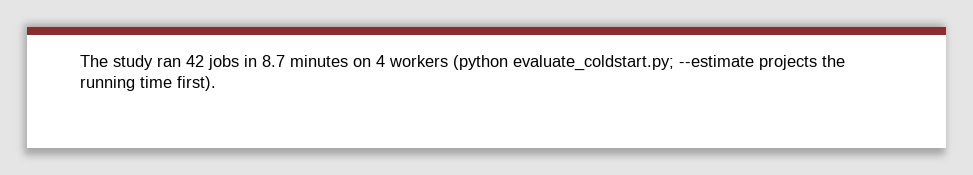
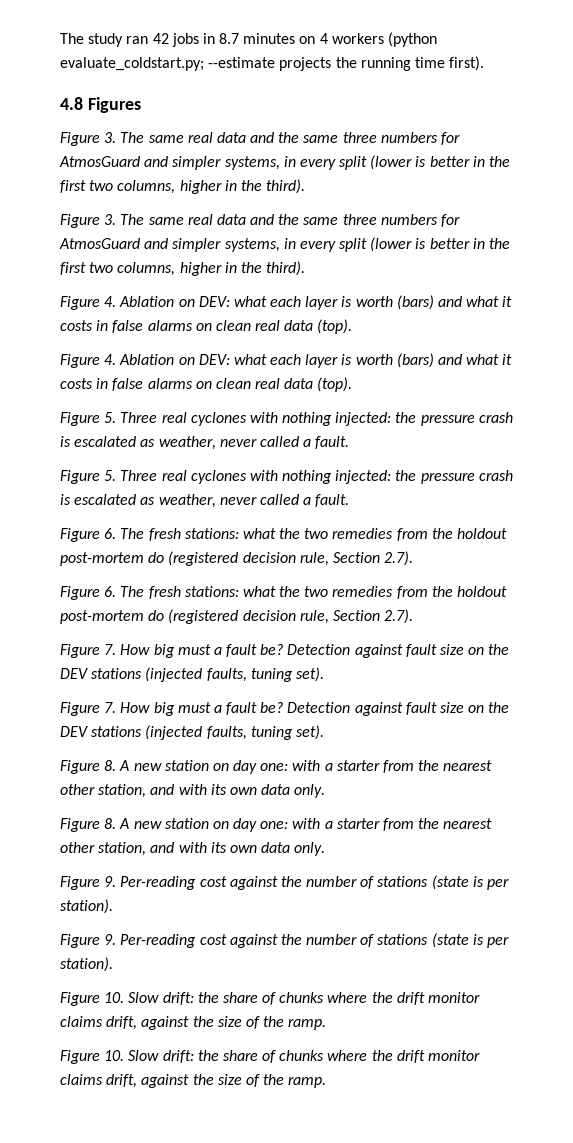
(216, 83) none -> [60,97,141,113] [60,132,461,146] [59,155,511,170] [60,179,306,194] [60,214,461,228] [59,237,511,252] [60,261,306,276] [60,295,513,310] [60,319,353,334] [60,353,513,368] [60,377,353,392] [60,412,513,426] [60,436,350,450] [60,470,513,484] [60,494,350,508] [60,528,508,542] [60,551,414,566] [60,586,508,600] [60,609,414,624] [60,644,510,658] [60,667,324,682] [60,702,510,716] [60,725,324,740] [60,760,493,774] [60,784,326,798] [60,818,493,832] [60,842,326,856] [60,875,510,890] [60,899,113,914] [60,933,510,948] [60,957,113,972] [60,992,481,1006] [60,1016,327,1030] [60,1050,481,1064] [60,1074,327,1088] // 4.8 Figures // Figure 3. The same real data and the same three numbers for AtmosGuard and simpler systems, in every split (lower is better in the first two columns, higher in the third). // Figure 3. The same real data and the same three numbers for AtmosGuard and simpler systems, in every split (lower is better in the first two columns, higher in the third). // Figure 4. Ablation on DEV: what each layer is worth (bars) and what it costs in false alarms on clean real data (top). // Figure 4. Ablation on DEV: what each layer is worth (bars) and what it costs in false alarms on clean real data (top). // Figure 5. Three real cyclones with nothing injected: the pressure crash is escalated as weather, never called a fault. // Figure 5. Three real cyclones with nothing injected: the pressure crash is escalated as weather, never called a fault. // Figure 6. The fresh stations: what the two remedies from the holdout post-mortem do (registered decision rule, Section 2.7). // Figure 6. The fresh stations: what the two remedies from the holdout post-mortem do (registered decision rule, Section 2.7). // Figure 7. How big must a fault be? Detection against fault size on the DEV stations (injected faults, tuning set). // Figure 7. How big must a fault be? Detection against fault size on the DEV stations (injected faults, tuning set). // Figure 8. A new station on day one: with a starter from the nearest other station, and with its own data only. // Figure 8. A new station on day one: with a starter from the nearest other station, and with its own data only. // Figure 9. Per-reading cost against the number of stations (state is per station). // Figure 9. Per-reading cost against the number of stations (state is per station). // Figure 10. Slow drift: the share of chunks where the drift monitor claims drift, against the size of the ramp. // Figure 10. Slow drift: the share of chunks where the drift monitor claims drift, against the size of the ramp.

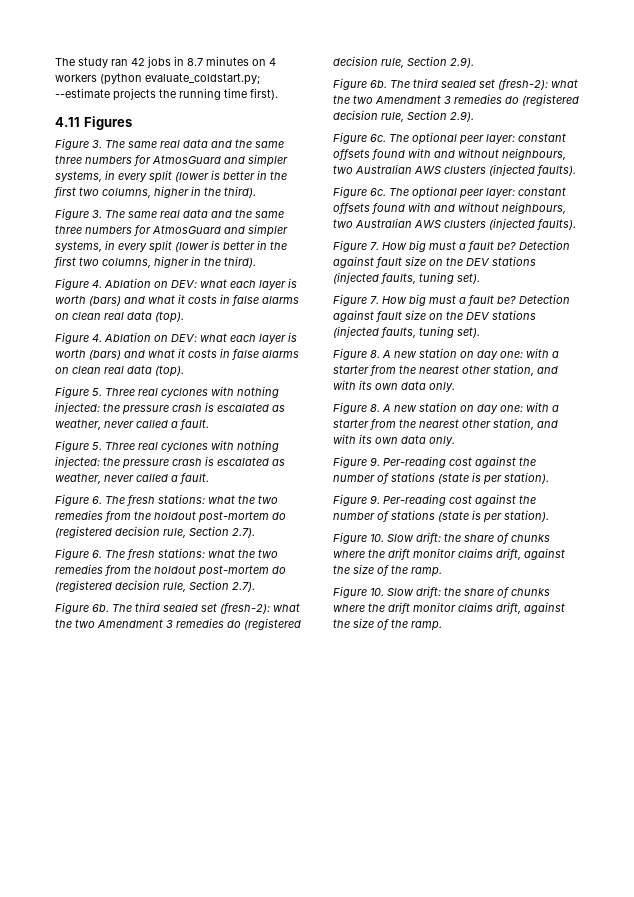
[60,97,83,110] 4.8 -> [55,117,80,127] 4.11
(414, 616) none -> [55,602,300,614] [55,618,301,630] [333,56,474,68] [333,78,578,90] [333,94,579,106] [333,110,474,122] [333,132,566,145] [333,148,566,160] [333,164,576,176] [333,186,566,199] [333,202,566,214] [333,218,576,230] // Figure 6b. The third sealed set (fresh-2): what the two Amendment 3 remedies do (registered decision rule, Section 2.9). // Figure 6b. The third sealed set (fresh-2): what the two Amendment 3 remedies do (registered decision rule, Section 2.9). // Figure 6c. The optional peer layer: constant offsets found with and without neighbours, two Australian AWS clusters (injected faults). // Figure 6c. The optional peer layer: constant offsets found with and without neighbours, two Australian AWS clusters (injected faults).

